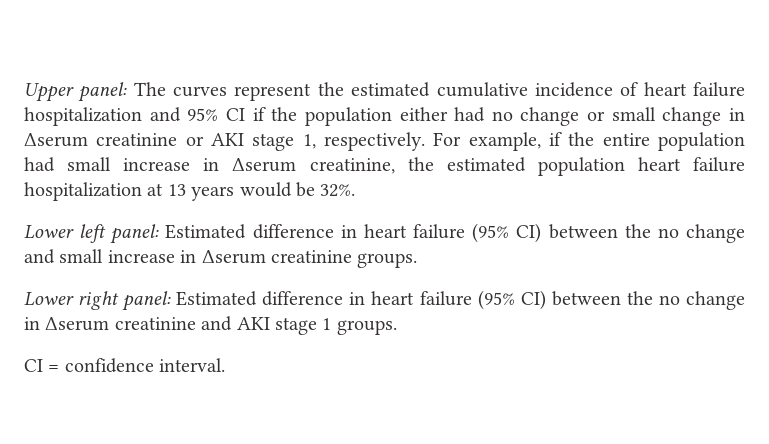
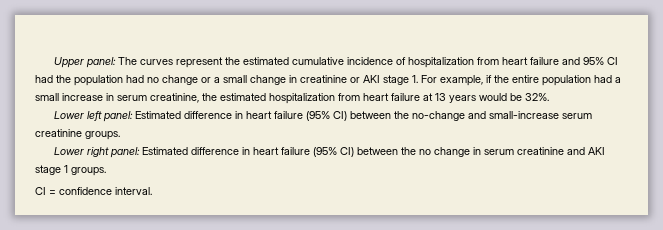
[643,82,746,97] [24,107,142,126] heart failure hospitalization -> [408,57,560,68] hospitalization from heart failure
[252,107,266,121] if -> [35,75,53,83] had
[399,107,448,121] either -> (123, 80) none
(606, 116) none -> [214,77,220,83] a
[24,133,88,147] Δserum -> (297, 79) none
[302,132,425,151] 1, respectively. -> [412,75,418,83] 1.
[67,157,297,172] small increase in Δserum -> [615,77,621,83] [35,93,147,101] a small increase in serum
[537,157,746,176] [24,182,142,201] population heart failure hospitalization -> [269,93,420,104] hospitalization from heart failure
[657,224,745,243] [24,249,266,264] no change and small increase in Δserum -> [412,111,593,121] no-change and small-increase serum
[45,317,110,331] Δserum -> [484,149,515,155] serum

